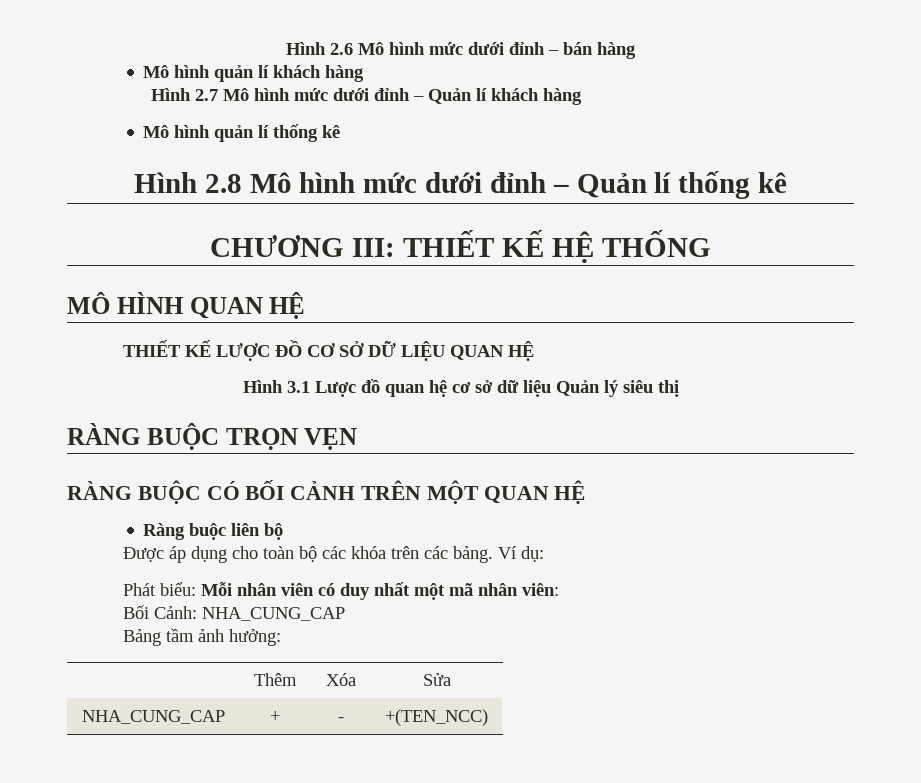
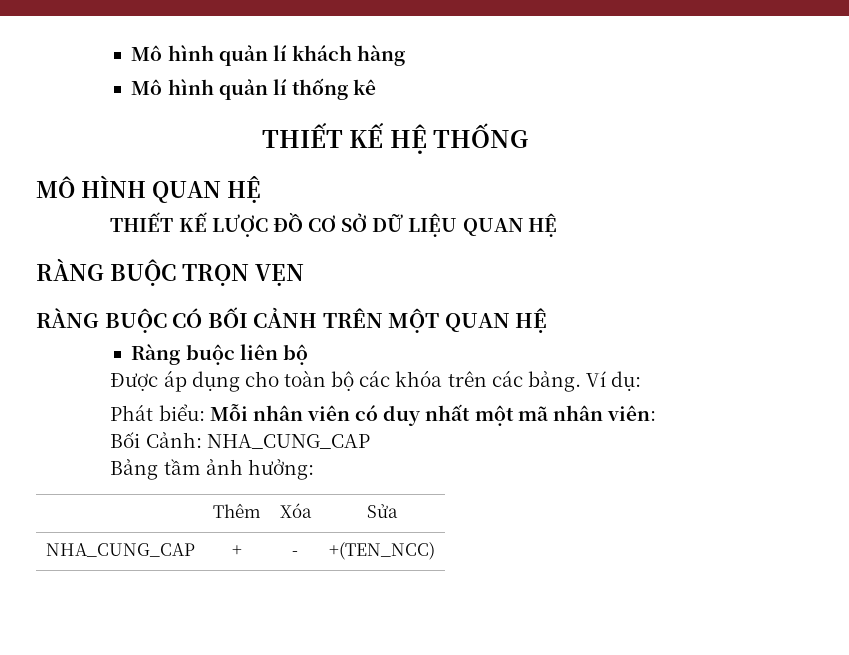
[286,42,636,59] Hình 2.6 Mô hình mức dưới đỉnh – bán hàng // -> (131, 53) none
[150,88,582,105] // Hình 2.7 Mô hình mức dưới đỉnh – Quản lí khách hàng -> (406, 55) none
[133,171,788,199] [210,235,396,257] Hình 2.8 Mô hình mức dưới đỉnh – Quản lí thống kê // CHƯƠNG III: -> (377, 87) none
[242,379,679,397] // Hình 3.1 Lược đồ quan hệ cơ sở dữ liệu Quản lý siêu thị -> (557, 225) none

